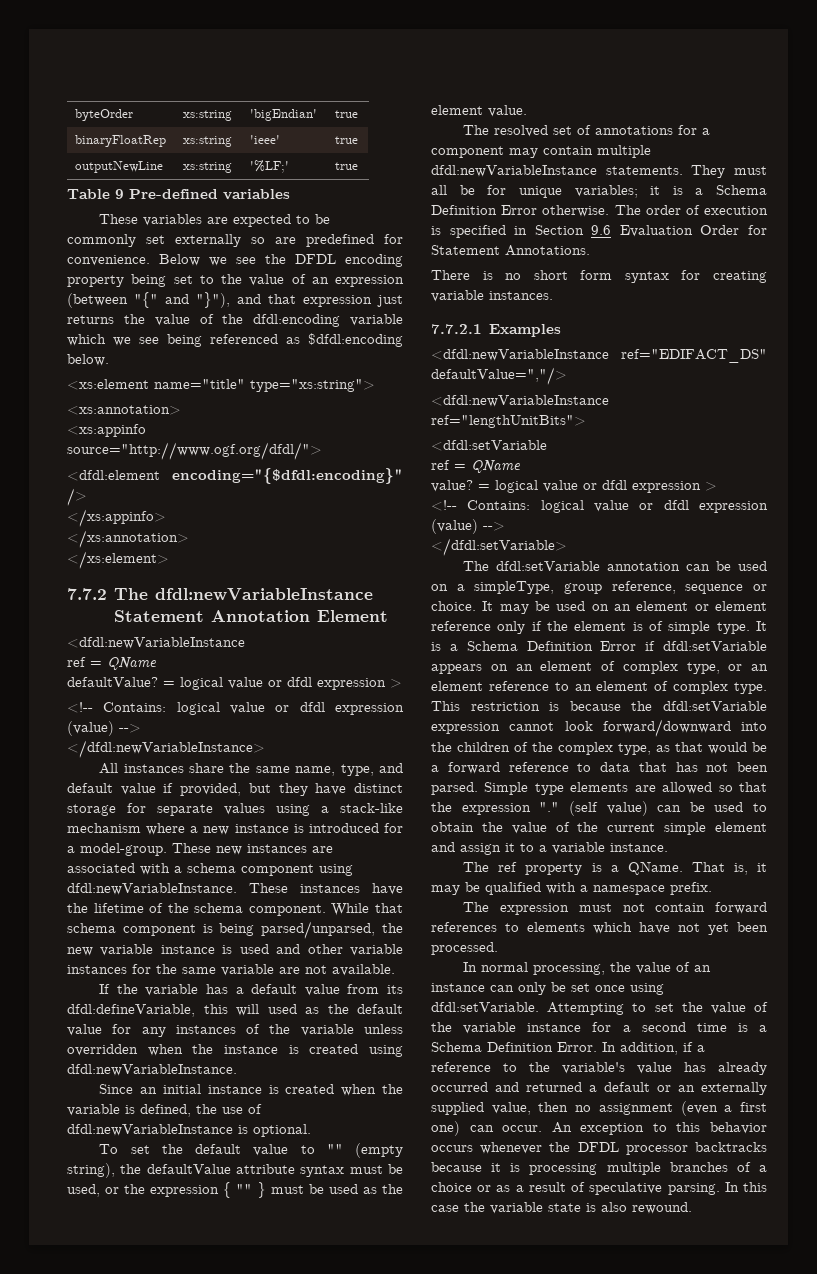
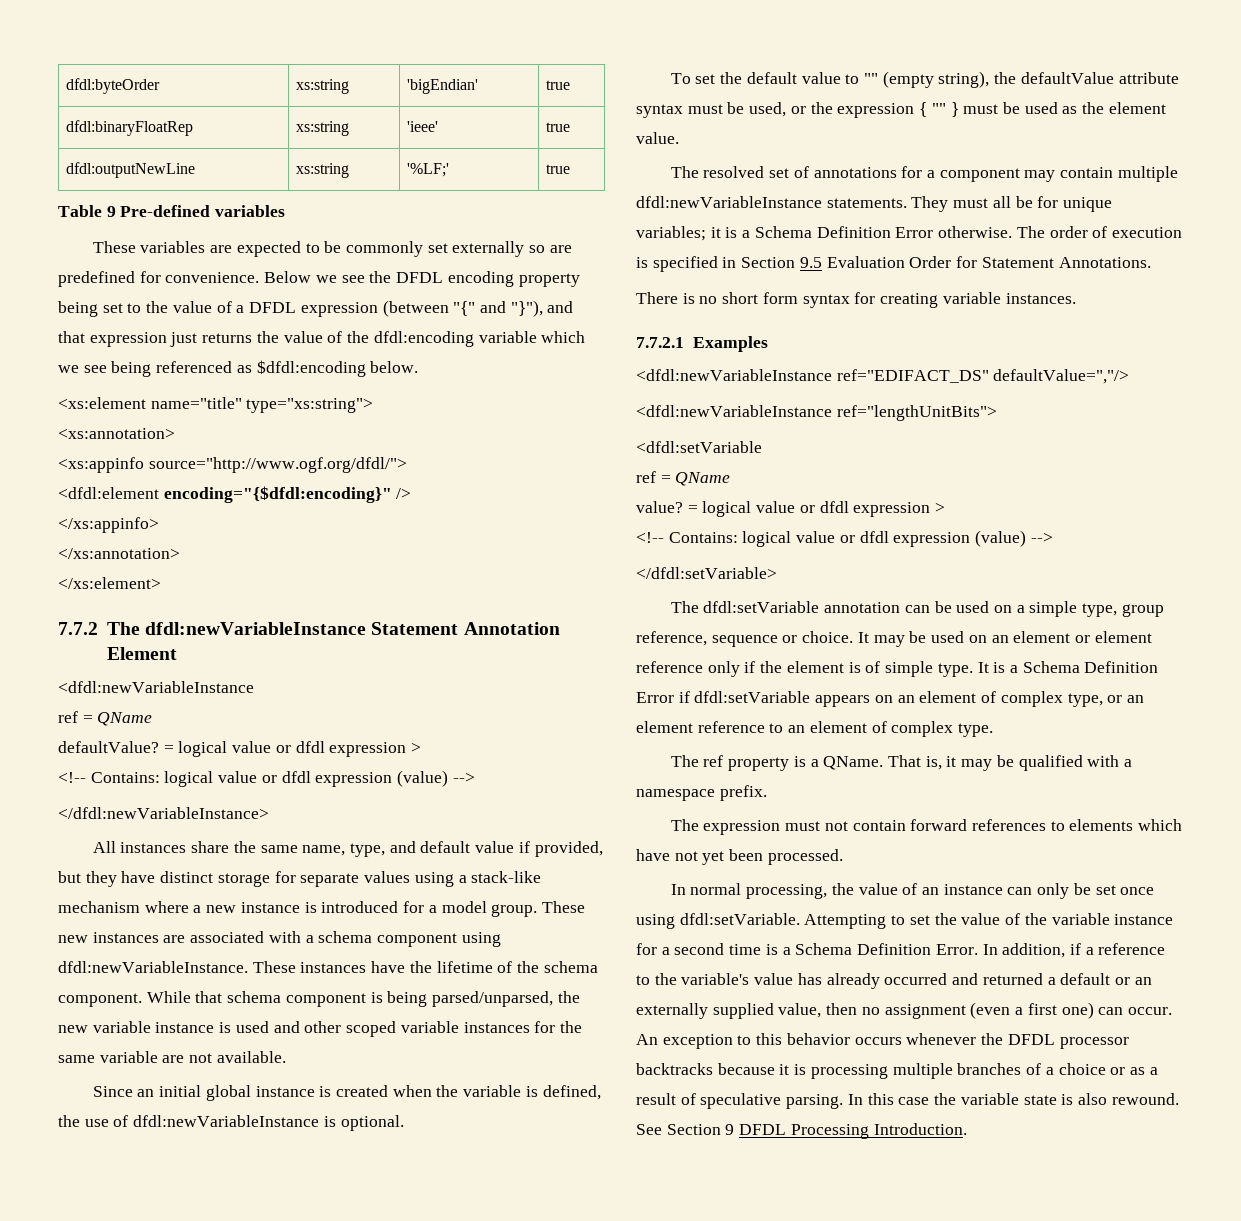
[75,109,134,121] byteOrder -> [66,78,161,94] dfdl:byteOrder
[75,135,167,147] binaryFloatRep -> [66,120,194,136] dfdl:binaryFloatRep
[75,161,164,173] outputNewLine -> [66,162,196,178] dfdl:outputNewLine
[311,277,329,284] an -> [236,302,297,313] a DFDL
[80,843,167,856] model-group. -> [441,901,538,917] model group.
(343, 949) none -> [346,1021,397,1037] scoped
[99,984,403,996] [67,1004,403,1017] [67,1024,403,1037] [67,1044,403,1057] [67,1064,237,1076] // If the variable has a default value from its dfdl:defineVariable, this will used as the default value for any instances of the variable unless overridden when the instance is created using dfdl:newVariableInstance. -> (286, 1057) none
(201, 1089) none -> [205,1085,251,1101] global
[591,225,612,235] 9.6 -> [799,257,822,268] 9.5
[474,581,555,594] simpleType, -> [1029,601,1118,617] simple type,
[431,701,767,711] [431,719,767,737] [431,742,767,755] [431,762,768,774] [431,782,767,795] [431,801,767,816] [431,822,767,835] [431,842,668,855] This restriction is because the dfdl:setVariable expression cannot look forward/downward into the children of the complex type, as that would be a forward reference to data that has not been parsed. Simple type elements are allowed so that the expression "." (self value) can be used to obtain the value of the current simple element and assign it to a variable instance. -> (994, 730) none
(692, 1208) none -> [636,1123,967,1139] See Section 9 DFDL Processing Introduction.

